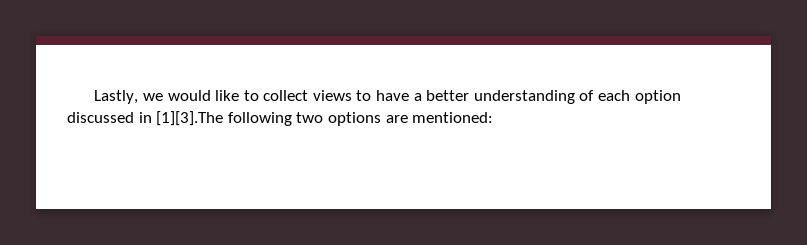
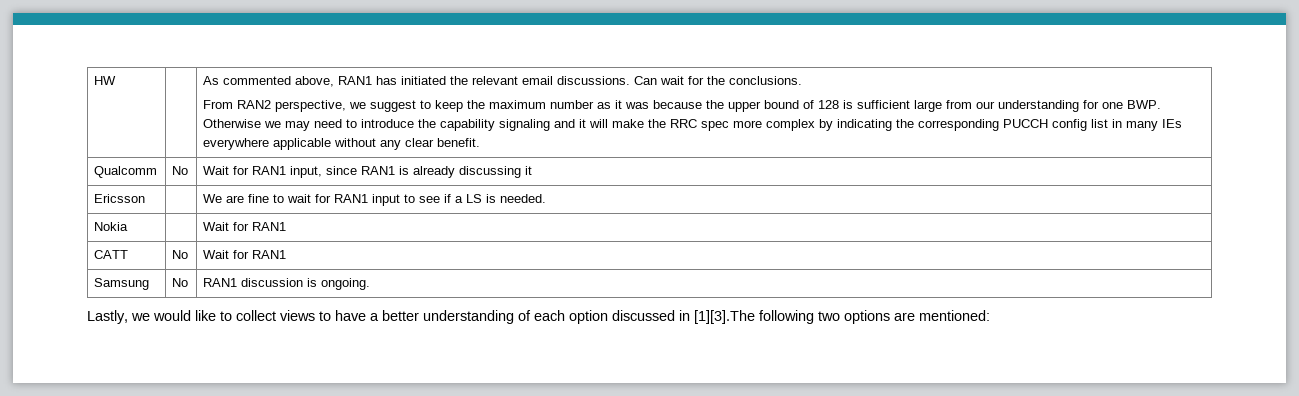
(94, 97) none -> [94,76,117,85] [203,76,803,87] [203,100,1162,112] [203,119,1183,131] [203,138,481,150] [94,166,158,178] [172,166,189,175] [203,166,533,178] [94,194,146,203] [203,194,547,206] [94,222,129,231] [203,222,287,231] [94,250,129,259] [172,250,189,259] [203,250,287,259] [94,278,150,290] [172,278,189,287] [203,278,371,290] HW | | As commented above, RAN1 has initiated the relevant email discussions. Can wait for the conclusions. // From RAN2 perspective, we suggest to keep the maximum number as it was because the upper bound of 128 is sufficient large from our understanding for one BWP. Otherwise we may need to introduce the capability signaling and it will make the RRC spec more complex by indicating the corresponding PUCCH config list in many IEs everywhere applicable without any clear benefit. // Qualcomm | No | Wait for RAN1 input, since RAN1 is already discussing it // Ericsson | | We are fine to wait for RAN1 input to see if a LS is needed. // Nokia | | Wait for RAN1 // CATT | No | Wait for RAN1 // Samsung | No | RAN1 discussion is ongoing. //

